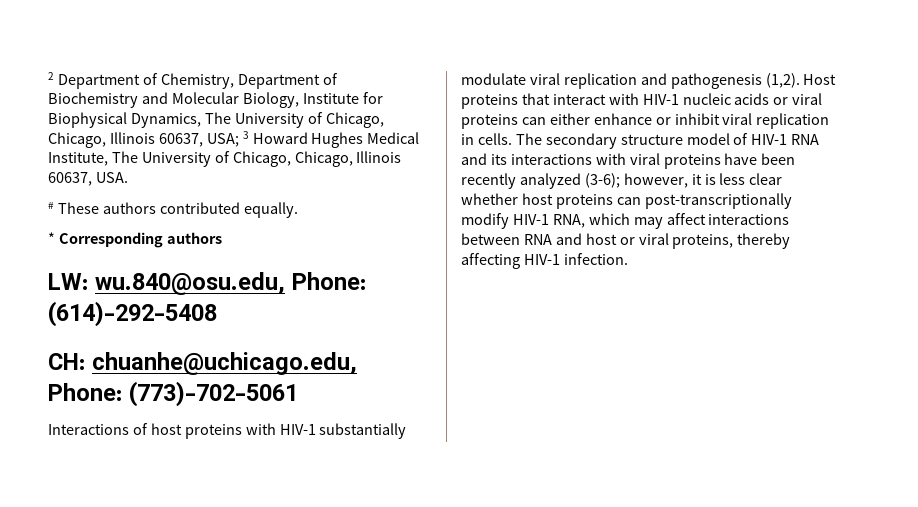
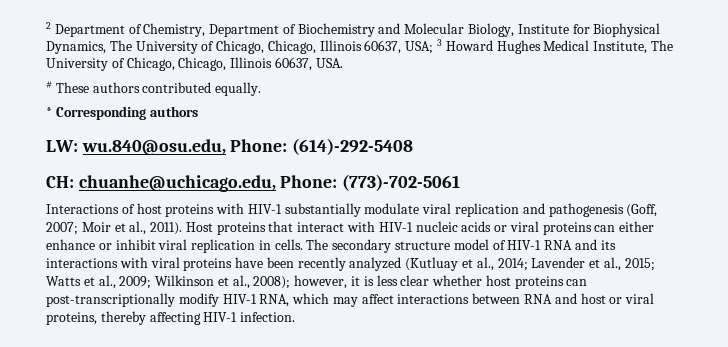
[765,73,800,88] (1,2). -> [626,204,658,217] [46,221,183,235] (Goff, 2007; Moir et al., 2011).
[584,173,620,188] (3-6); -> [405,257,655,271] [46,275,291,289] (Kutluay et al., 2014; Lavender et al., 2015; Watts et al., 2009; Wilkinson et al., 2008);

